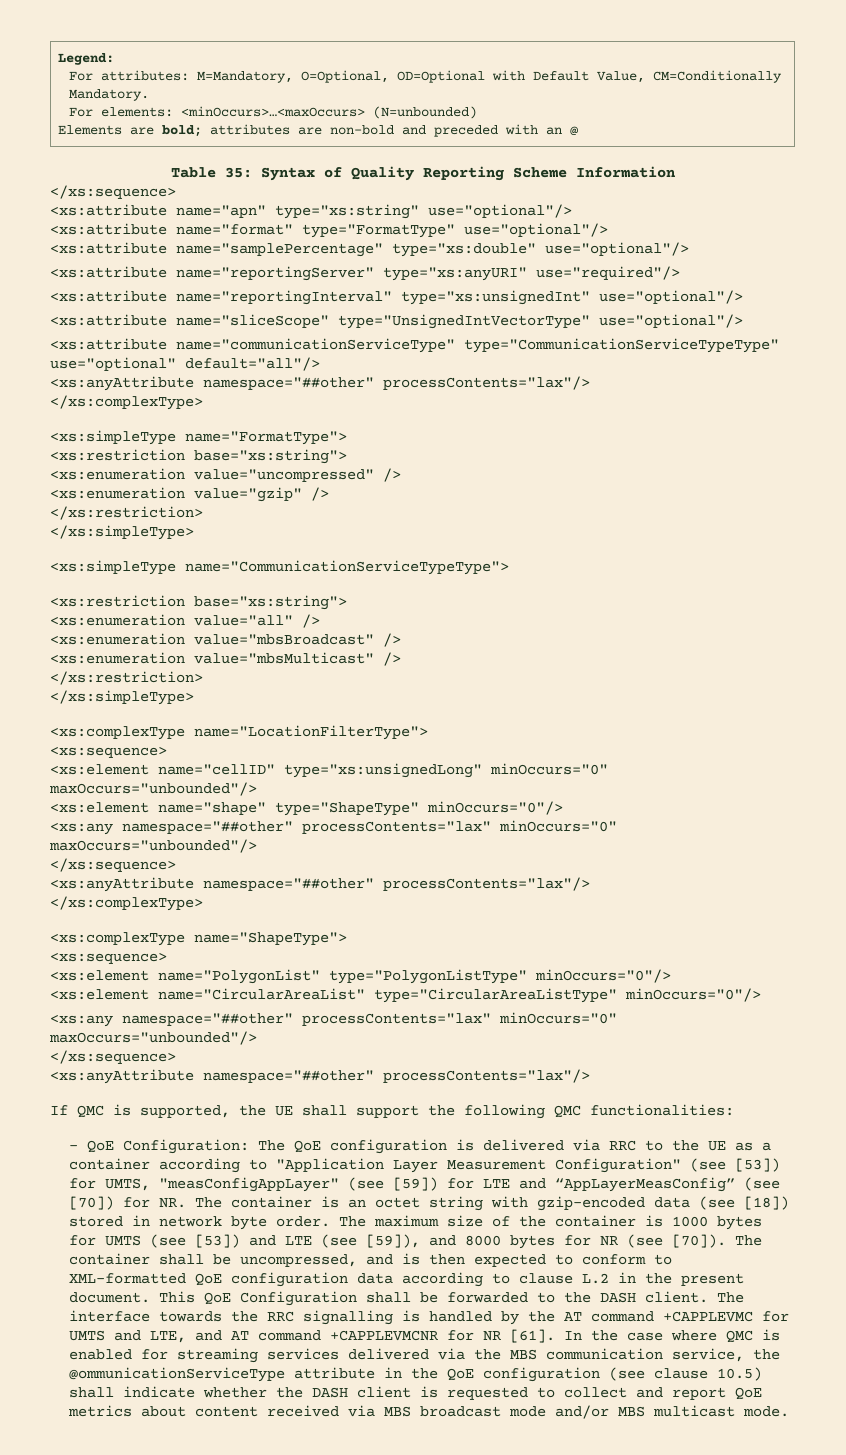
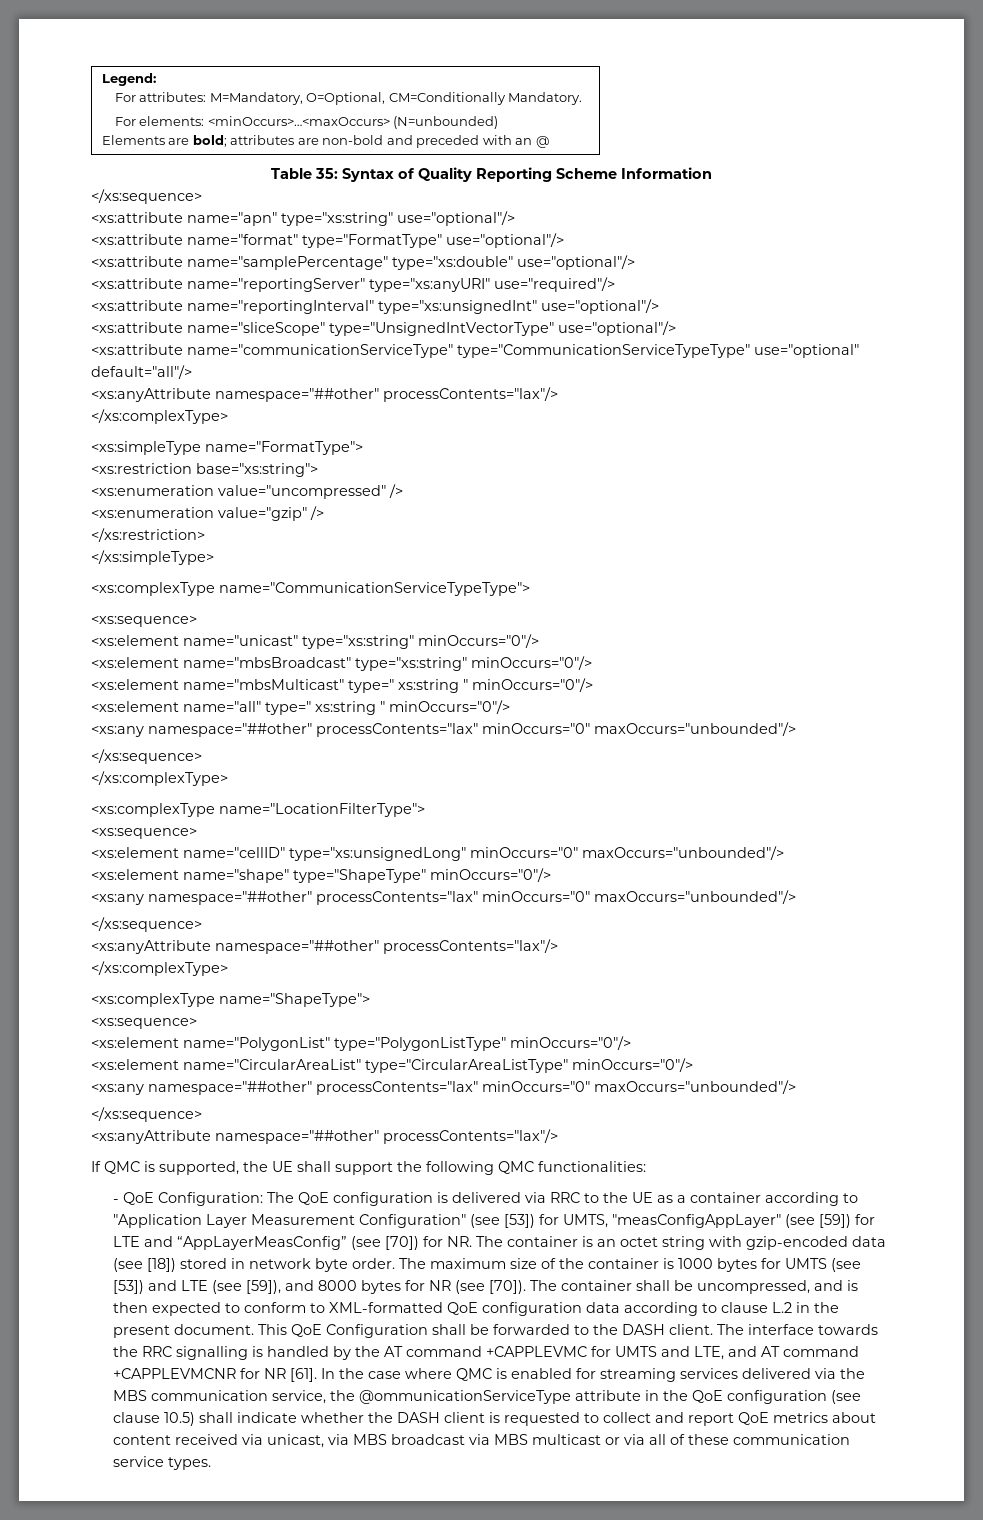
[397,70,646,83] OD=Optional with Default Value, -> (386, 98) none
[50,560,176,575] <xs:simpleType -> [91,582,215,596] <xs:complexType
[50,595,347,610] [50,614,320,628] [50,633,401,647] [50,652,401,666] [50,671,203,685] [50,690,194,705] <xs:restriction base="xs:string"> // <xs:enumeration value="all" /> // <xs:enumeration value="mbsBroadcast" /> // <xs:enumeration value="mbsMulticast" /> // </xs:restriction> // </xs:simpleType> -> [91,615,197,627] [91,634,539,649] [91,656,592,671] [91,678,593,693] [91,700,510,715] [91,722,796,737] [91,749,202,764] [91,771,228,786] <xs:sequence> // <xs:element name="unicast" type="xs:string" minOccurs="0"/> // <xs:element name="mbsBroadcast" type="xs:string" minOccurs="0"/> // <xs:element name="mbsMulticast" type=" xs:string " minOccurs="0"/> // <xs:element name="all" type=" xs:string " minOccurs="0"/> // <xs:any namespace="##other" processContents="lax" minOccurs="0" maxOccurs="unbounded"/> // </xs:sequence> // </xs:complexType>
[384,1405,790,1419] MBS broadcast mode and/or MBS multicast mode. -> [266,1434,850,1448] [112,1456,211,1470] unicast, via MBS broadcast via MBS multicast or via all of these communication service types.

